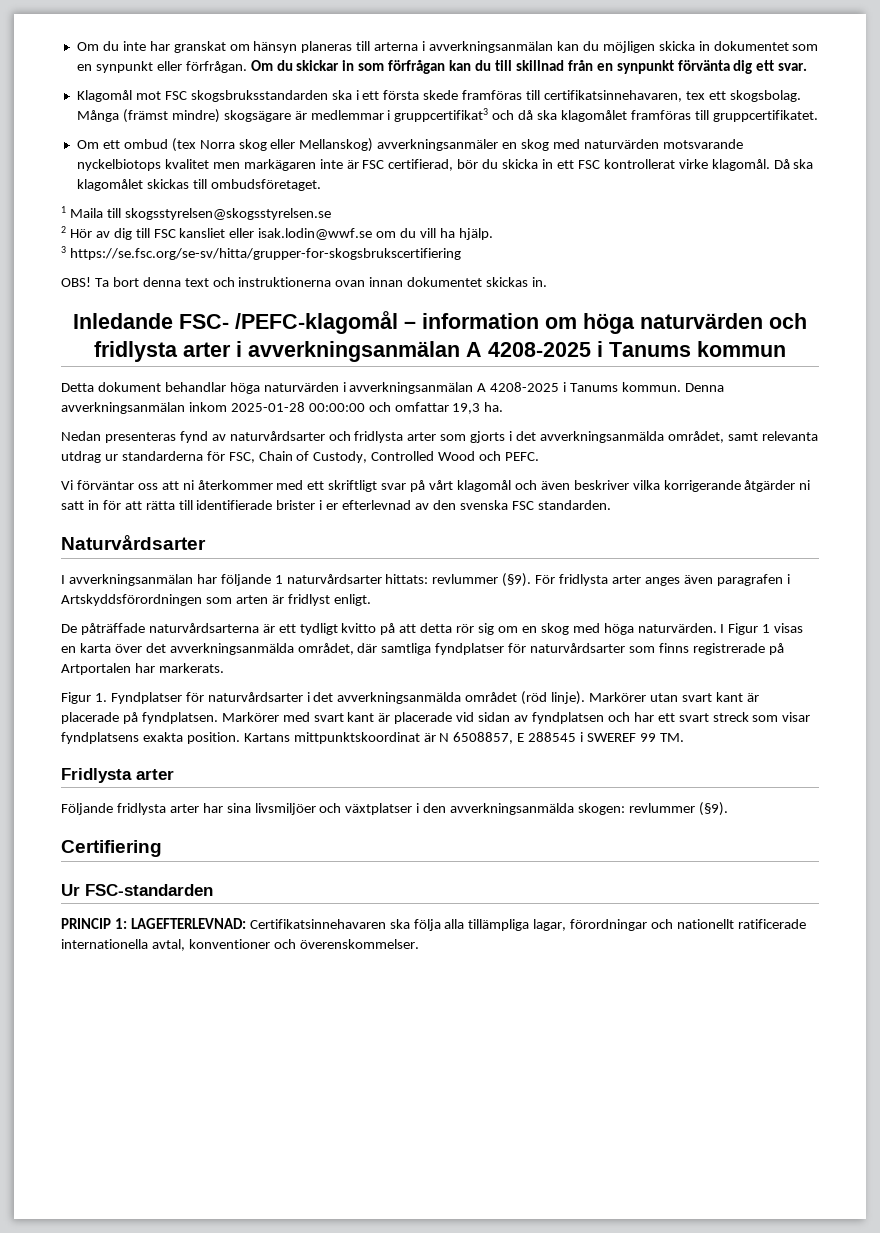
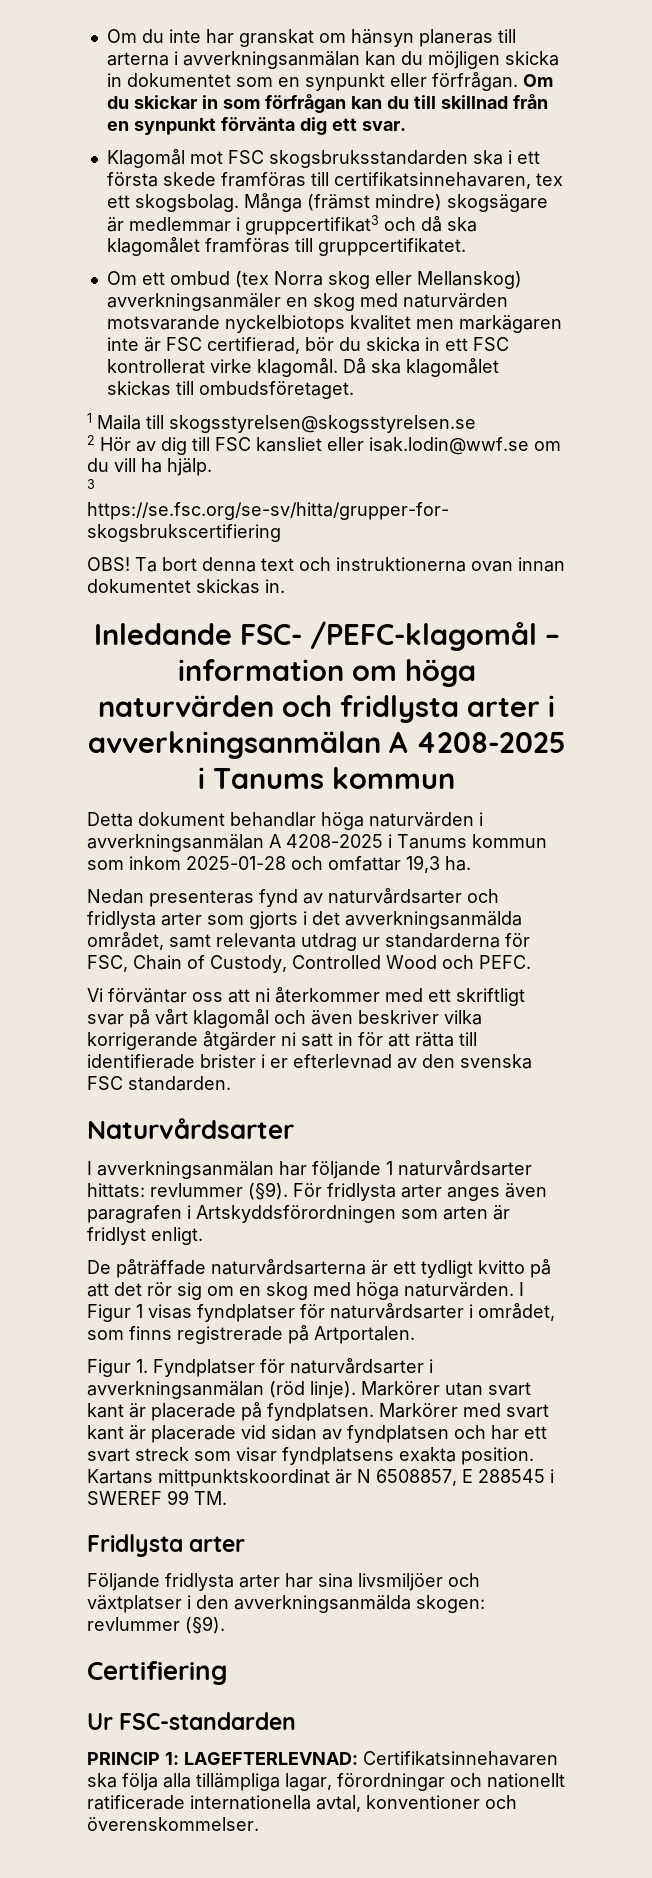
[622,382,724,392] [61,402,185,414] kommun. Denna avverkningsanmälan -> [472,834,547,848] [87,860,124,870] kommun som
[308,403,365,412] 00:00:00 -> (286, 863) none
[420,623,453,633] detta -> [114,1282,142,1296] det
[61,643,432,655] en karta över det avverkningsanmälda området, där samtliga -> (192, 1311) none
(626, 648) none -> [469,1303,555,1321] i området,
[61,663,224,675] Artportalen har markerats. -> [314,1326,415,1344] Artportalen.
[313,692,518,704] det avverkningsanmälda området -> [87,1381,264,1399] avverkningsanmälan

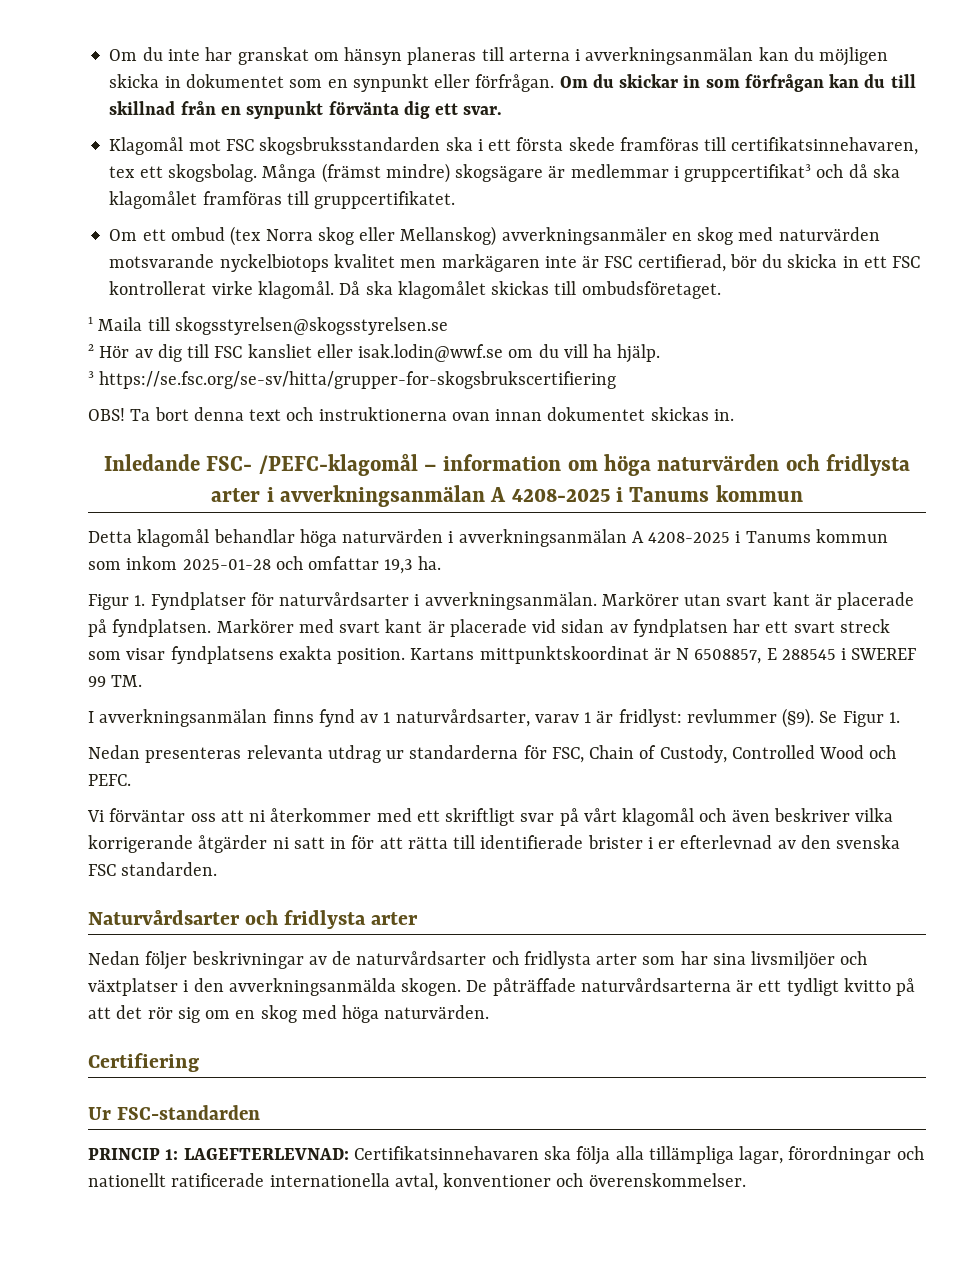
[138,812,225,826] dokument -> [137,529,210,547] klagomål
[87,888,499,907] [87,911,522,929] [87,932,211,950] Nedan presenteras fynd av naturvårdsarter och fridlysta arter som gjorts i det avverkningsanmälda området, samt -> [88,592,915,610] [88,619,890,637] [88,646,917,664] [88,675,143,687] [88,708,900,728] [88,745,242,763] Figur 1. Fyndplatser för naturvårdsarter i avverkningsanmälan. Markörer utan svart kant är placerade på fyndplatsen. Markörer med svart kant är placerade vid sidan av fyndplatsen har ett svart streck som visar fyndplatsens exakta position. Kartans mittpunktskoordinat är N 6508857, E 288545 i SWEREF 99 TM. // I avverkningsanmälan finns fynd av 1 naturvårdsarter, varav 1 är fridlyst: revlummer (§9). Se Figur 1. // Nedan presenteras
[87,1160,532,1179] [87,1182,547,1201] [87,1205,510,1223] [87,1227,203,1245] // I avverkningsanmälan har följande 1 naturvårdsarter hittats: revlummer (§9). För fridlysta arter anges även paragrafen i Artskyddsförordningen som arten är fridlyst enligt. // -> [245,910,419,929] [88,951,868,970] [88,978,462,996] och fridlysta arter // Nedan följer beskrivningar av de naturvårdsarter och fridlysta arter som har sina livsmiljöer och växtplatser i den avverkningsanmälda skogen.
[519,1282,524,1296] [87,1303,555,1322] [87,1325,415,1344] [87,1358,433,1377] [87,1381,531,1399] [87,1402,549,1421] [87,1425,547,1443] [87,1447,534,1465] [87,1469,554,1487] [87,1490,227,1505] [87,1534,246,1557] [87,1573,480,1591] [87,1595,485,1613] [87,1616,225,1634] I Figur 1 visas fyndplatser för naturvårdsarter i området, som finns registrerade på Artportalen. // Figur 1. Fyndplatser för naturvårdsarter i avverkningsanmälan (röd linje). Markörer utan svart kant är placerade på fyndplatsen. Markörer med svart kant är placerade vid sidan av fyndplatsen och har ett svart streck som visar fyndplatsens exakta position. Kartans mittpunktskoordinat är N 6508857, E 288545 i SWEREF 99 TM. // Fridlysta arter // Följande fridlysta arter har sina livsmiljöer och växtplatser i den avverkningsanmälda skogen: revlummer (§9). -> (490, 1012) none

